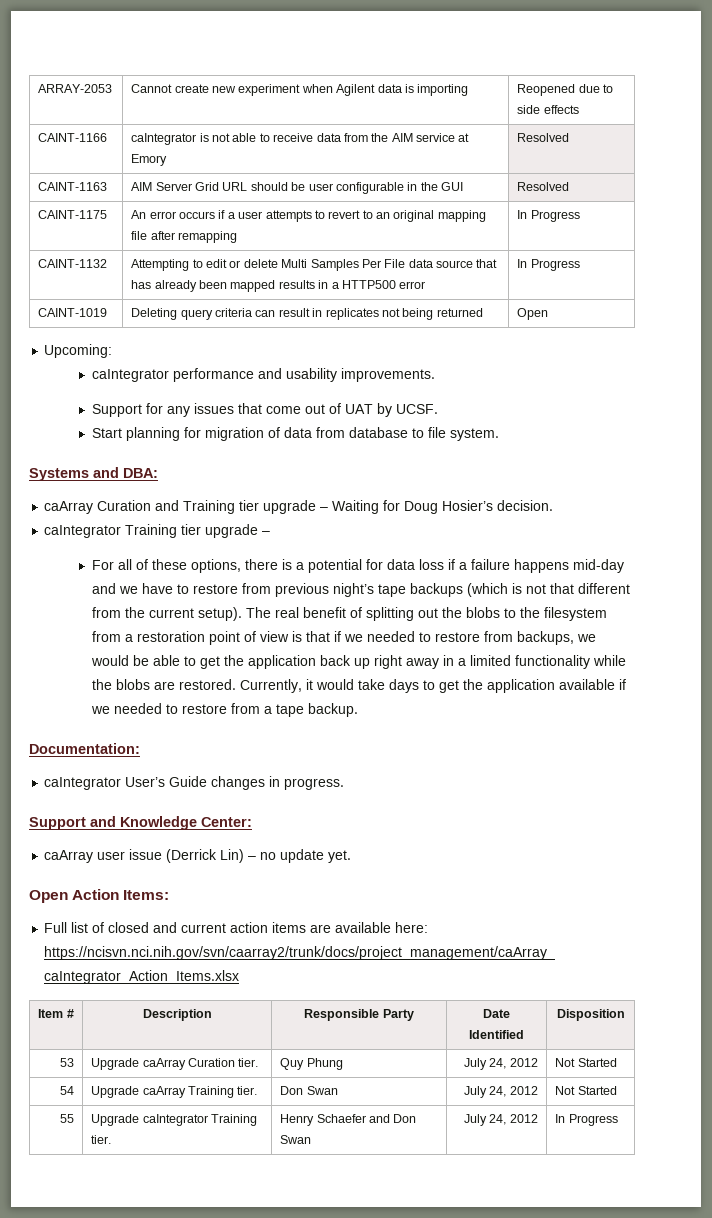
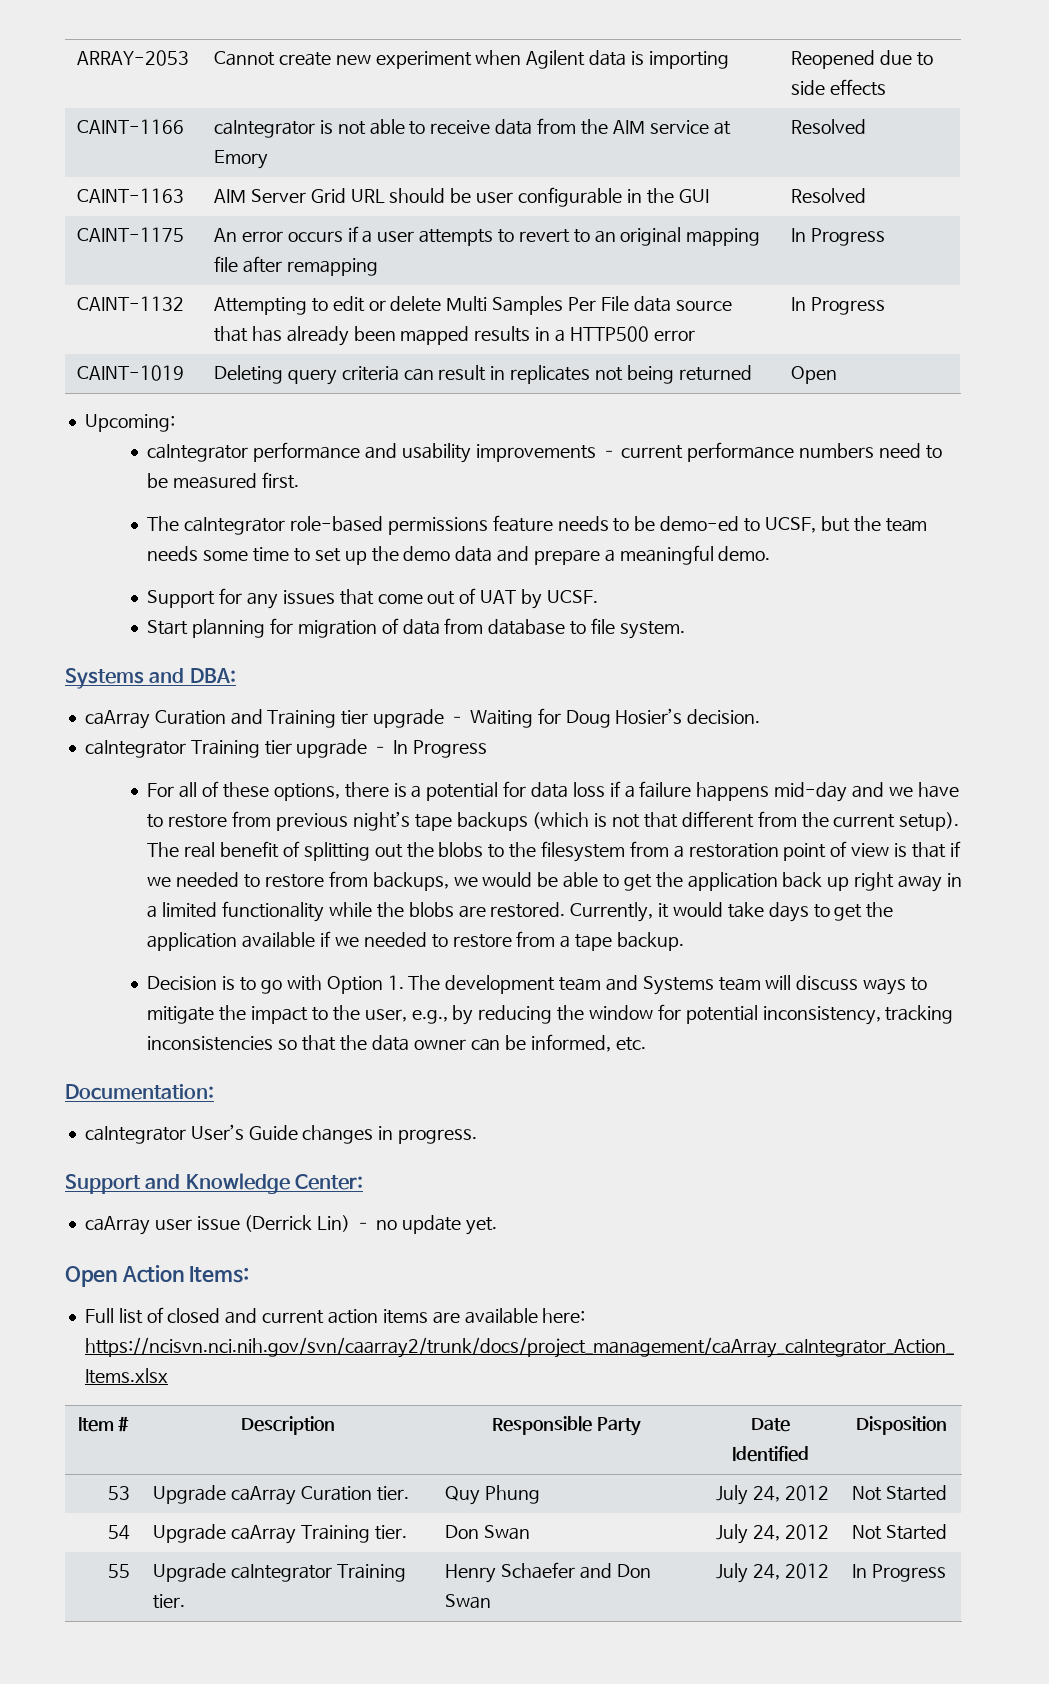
[340,368,435,382] improvements. -> [475,442,942,462] [147,472,300,489] [147,515,928,535] [147,545,771,565] improvements – current performance numbers need to be measured first. // The caIntegrator role-based permissions feature needs to be demo-ed to UCSF, but the team needs some time to set up the demo data and prepare a meaningful demo.
(271, 533) none -> [393,740,487,758] In Progress
(358, 710) none -> [147,975,928,995] [147,1004,954,1025] [147,1034,647,1052] // Decision is to go with Option 1. The development team and Systems team will discuss ways to mitigate the impact to the user, e.g., by reducing the window for potential inconsistency, tracking inconsistencies so that the data owner can be informed, etc.

